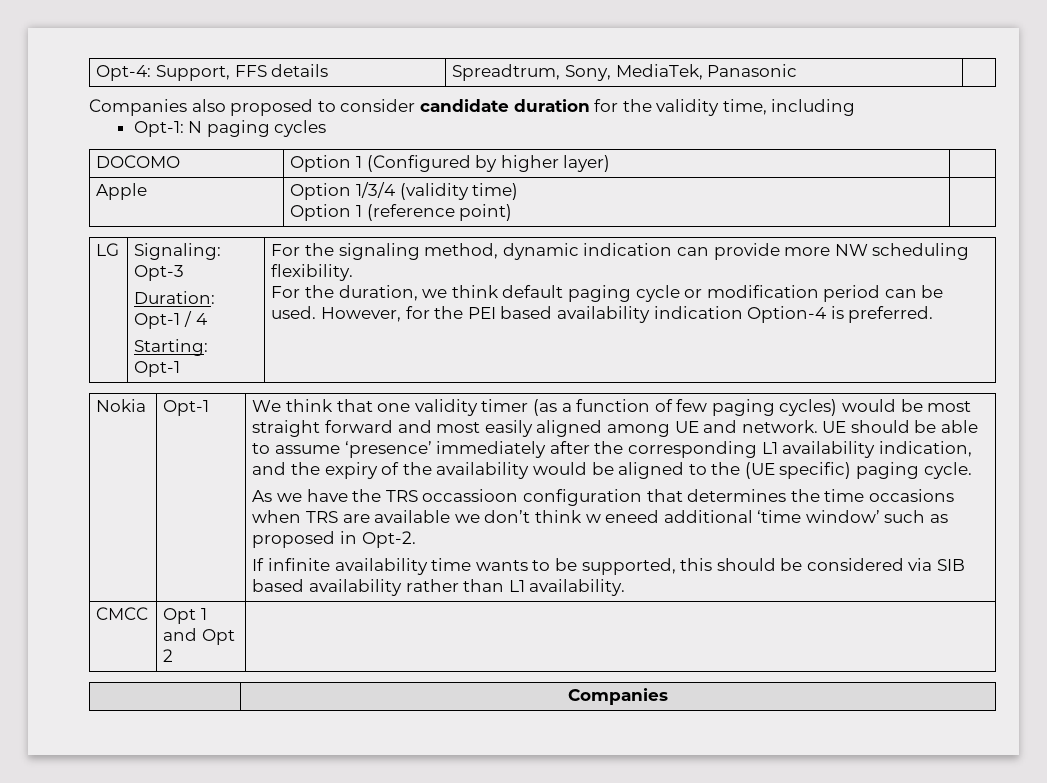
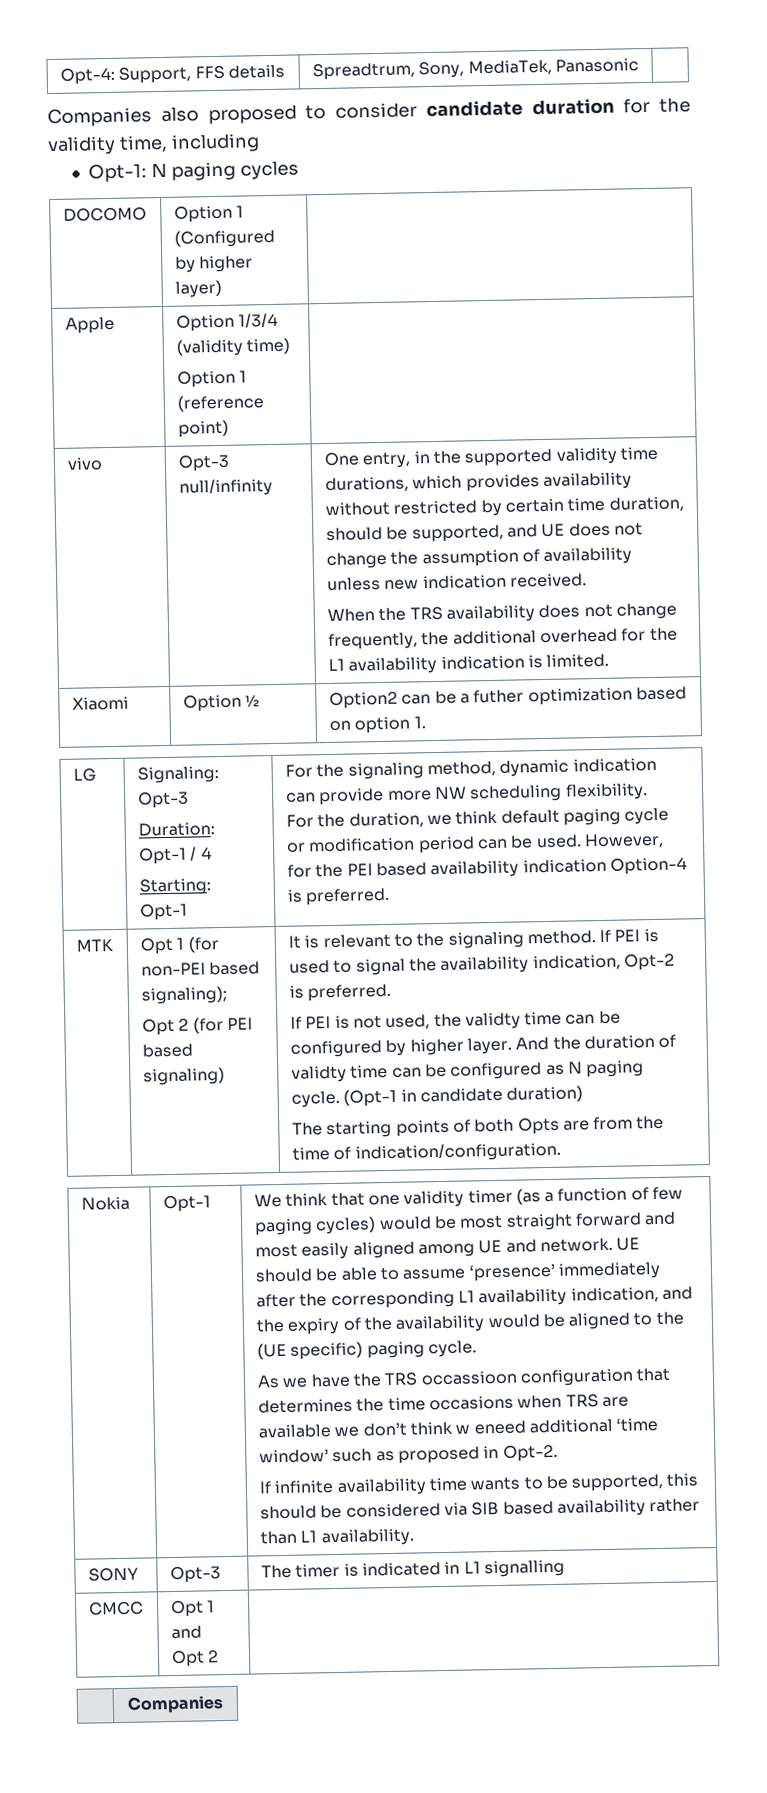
(513, 212) none -> [66,457,103,471] [177,454,230,472] [178,477,273,497] [323,446,658,469] [324,472,632,494] [324,496,684,517] [325,522,643,543] [325,547,633,570] [326,573,587,592] [326,602,677,623] [327,627,678,650] [327,653,610,675] [71,696,129,711] [182,694,261,712] [328,686,687,709] [328,716,426,734] // vivo | Opt-3 null/infinity | One entry, in the supported validity time durations, which provides availability without restricted by certain time duration, should be supported, and UE does not change the assumption of availability unless new indication received. // When the TRS availability does not change frequently, the additional overhead for the L1 availability indication is limited. // Xiaomi | Option ½ | Option2 can be a futher optimization based on option 1.
(934, 314) none -> [75,939,113,952] [139,936,219,955] [140,961,261,977] [140,985,227,1005] [141,1016,253,1036] [141,1043,193,1058] [142,1066,225,1086] [287,928,659,949] [288,953,675,976] [288,983,392,1002] [289,1010,621,1030] [289,1034,677,1058] [290,1060,645,1083] [290,1085,584,1108] [291,1115,665,1139] [291,1141,561,1163] // MTK | Opt 1 (for non-PEI based signaling); // Opt 2 (for PEI based signaling) | It is relevant to the signaling method. If PEI is used to signal the availability indication, Opt-2 is preferred. // If PEI is not used, the validty time can be configured by higher layer. And the duration of validty time can be configured as N paging cycle. (Opt-1 in candidate duration) // The starting points of both Opts are from the time of indication/configuration.
(626, 587) none -> [87,1567,139,1582] [169,1566,221,1584] [260,1559,565,1579] // SONY | Opt-3 | The timer is indicated in L1 signalling

